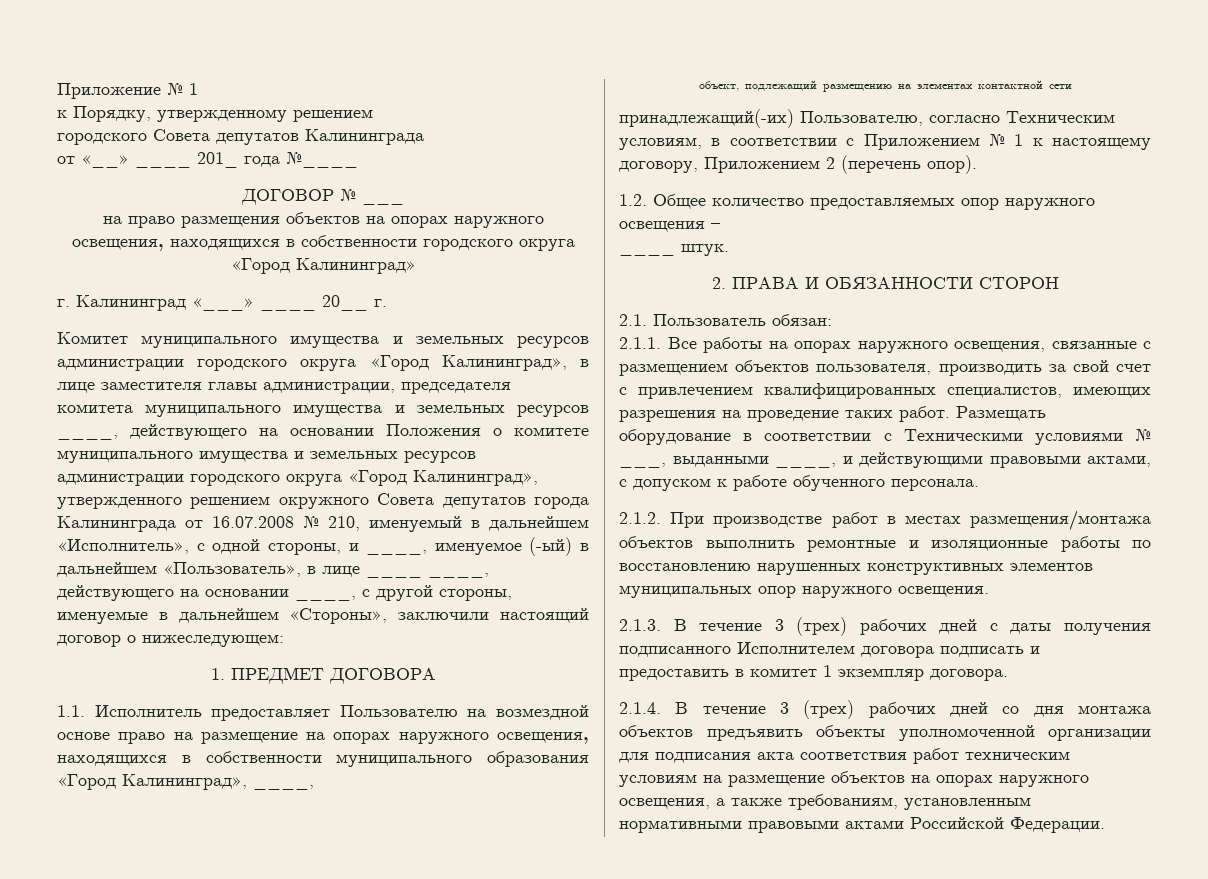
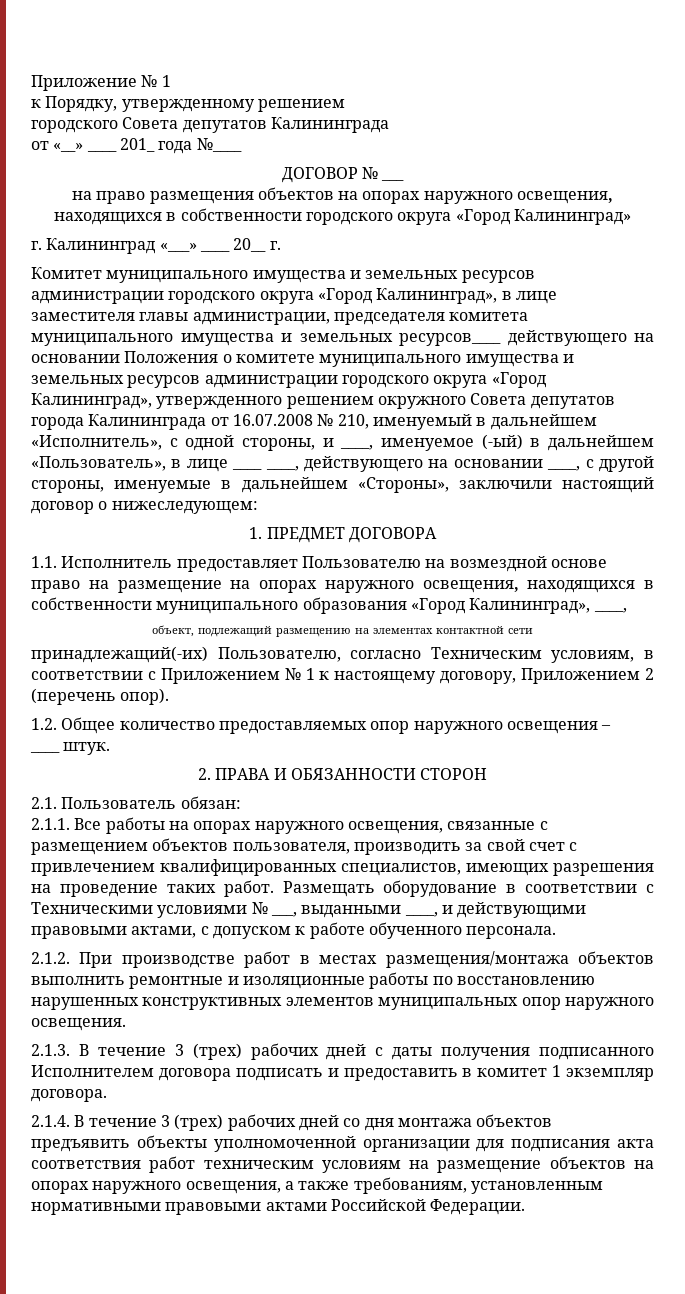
[517,405,589,417] [57,435,118,440] ресурсов ____, -> [399,333,501,346] ресурсов____

